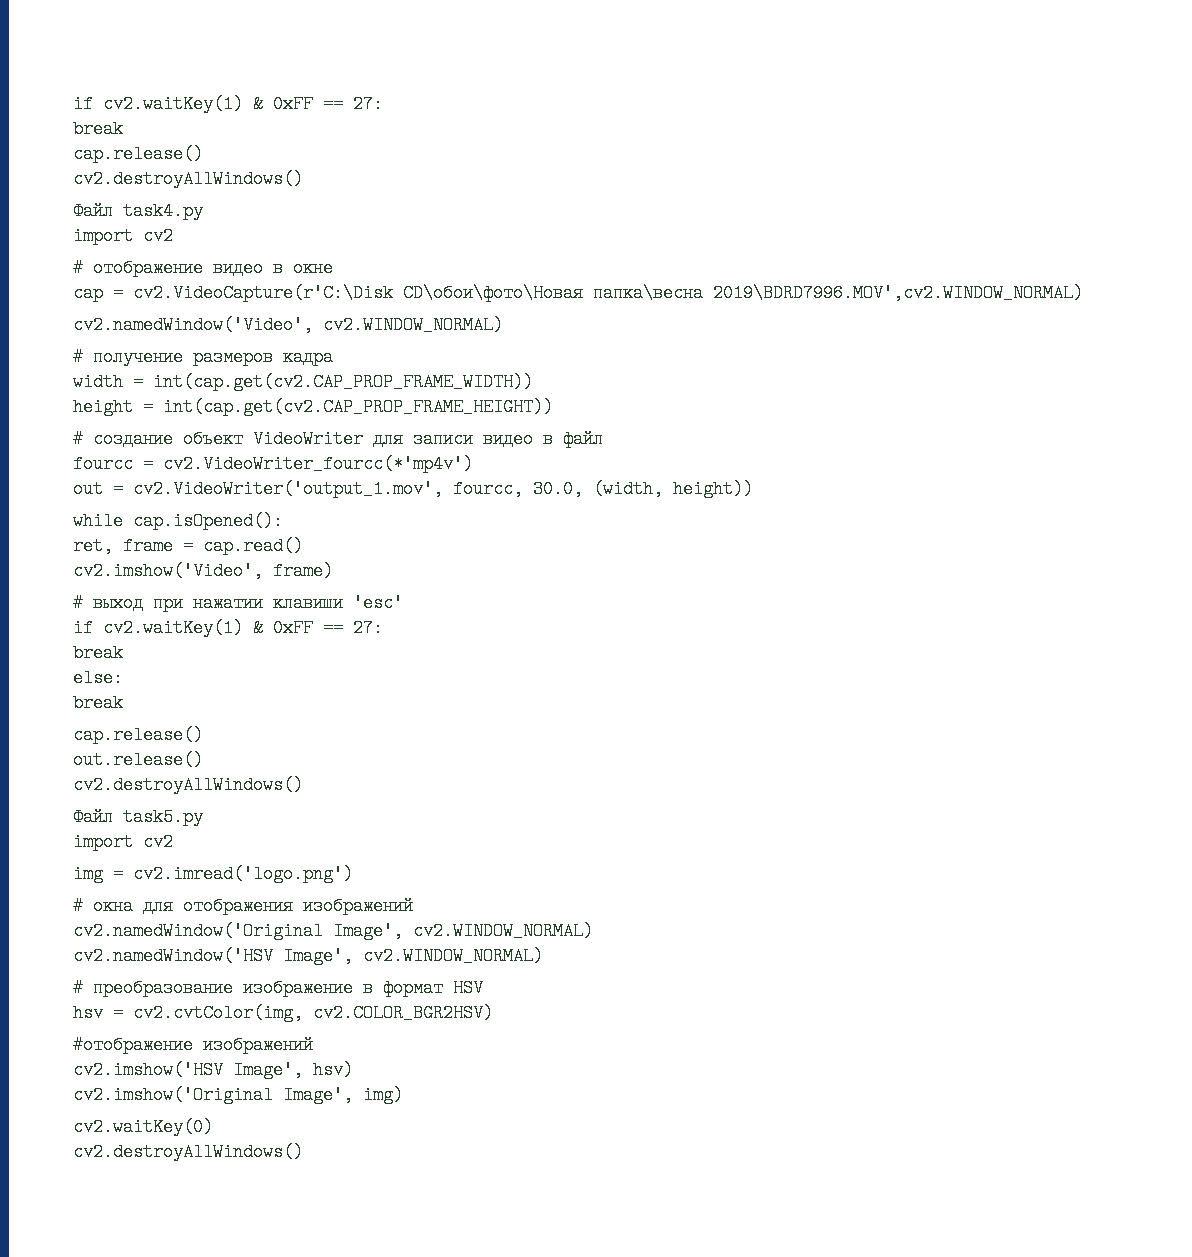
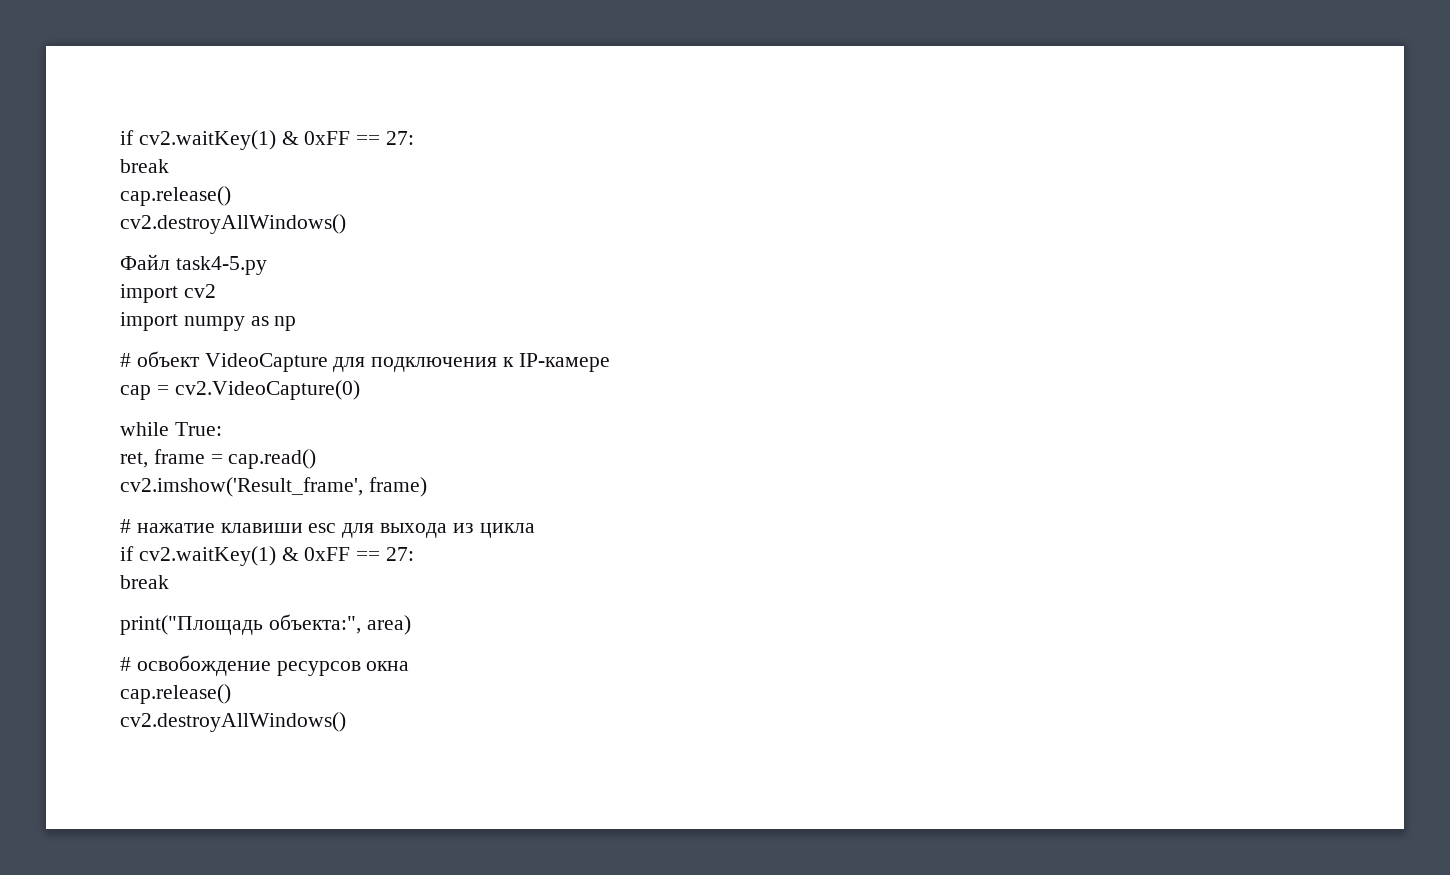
[123,202,203,220] [73,227,173,245] [73,259,333,277] [73,284,1083,302] [73,316,503,334] [73,348,333,366] [73,373,533,391] [73,398,553,416] [73,430,603,448] [73,455,473,473] [73,480,753,498] task4.py // import cv2 // # отображение видео в окне // cap = cv2.VideoCapture(r'C:\Disk CD\обои\фото\Новая папка\весна 2019\BDRD7996.MOV',cv2.WINDOW_NORMAL) // cv2.namedWindow('Video', cv2.WINDOW_NORMAL) // # получение размеров кадра // width = int(cap.get(cv2.CAP_PROP_FRAME_WIDTH)) // height = int(cap.get(cv2.CAP_PROP_FRAME_HEIGHT)) // # создание объект VideoWriter для записи видео в файл // fourcc = cv2.VideoWriter_fourcc(*'mp4v') // out = cv2.VideoWriter('output_1.mov', fourcc, 30.0, (width, height)) -> [175,256,267,275] [120,284,216,303] [120,312,297,331] [120,351,610,372] [120,380,360,400] task4-5.py // import cv2 // import numpy as np // # объект VideoCapture для подключения к IP-камере // cap = cv2.VideoCapture(0)
[133,512,283,530] cap.isOpened(): -> [174,422,222,436] True:
[73,562,263,580] cv2.imshow('Video', -> [120,477,363,497] cv2.imshow('Result_frame',
[93,594,403,612] [73,619,383,637] [73,644,123,662] [73,669,123,687] [73,694,123,712] [73,726,203,744] [73,751,203,769] [73,776,303,794] [73,808,203,826] [73,833,173,851] [73,865,353,883] [73,897,413,915] [73,922,593,940] [73,947,543,965] [73,979,483,997] [73,1004,493,1022] [73,1036,313,1054] [73,1061,353,1079] [73,1086,403,1104] [73,1118,213,1136] [73,1143,303,1161] выход при нажатии клавиши 'esc' // if cv2.waitKey(1) & 0xFF == 27: // break // else: // break // cap.release() // out.release() // cv2.destroyAllWindows() // Файл task5.py // import cv2 // img = cv2.imread('logo.png') // # окна для отображения изображений // cv2.namedWindow('Original Image', cv2.WINDOW_NORMAL) // cv2.namedWindow('HSV Image', cv2.WINDOW_NORMAL) // # преобразование изображение в формат HSV // hsv = cv2.cvtColor(img, cv2.COLOR_BGR2HSV) // #отображение изображений // cv2.imshow('HSV Image', hsv) // cv2.imshow('Original Image', img) // cv2.waitKey(0) // cv2.destroyAllWindows() -> [136,523,535,538] [120,546,415,566] [120,575,169,589] [120,614,411,635] [120,655,410,676] [120,684,231,704] [120,712,346,732] нажатие клавиши esc для выхода из цикла // if cv2.waitKey(1) & 0xFF == 27: // break // print("Площадь объекта:", area) // # освобождение ресурсов окна // cap.release() // cv2.destroyAllWindows()

